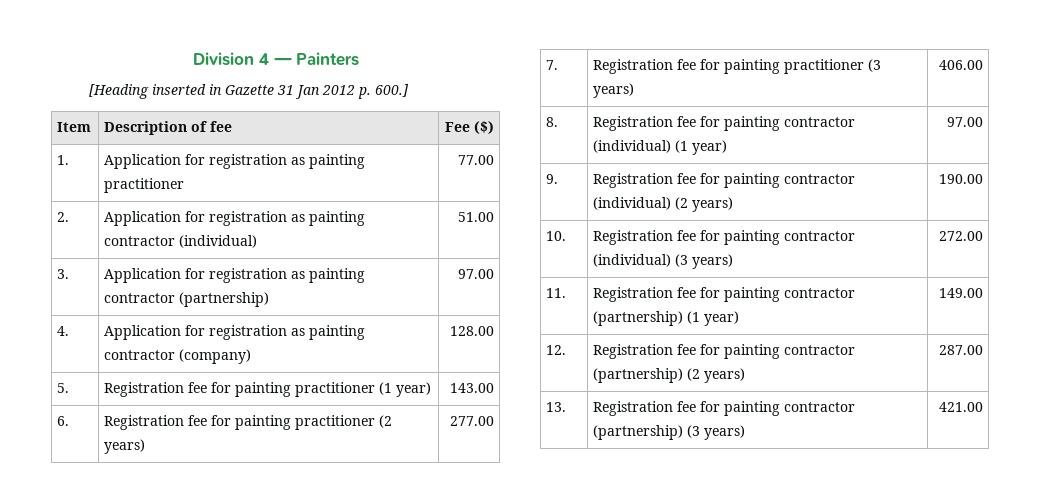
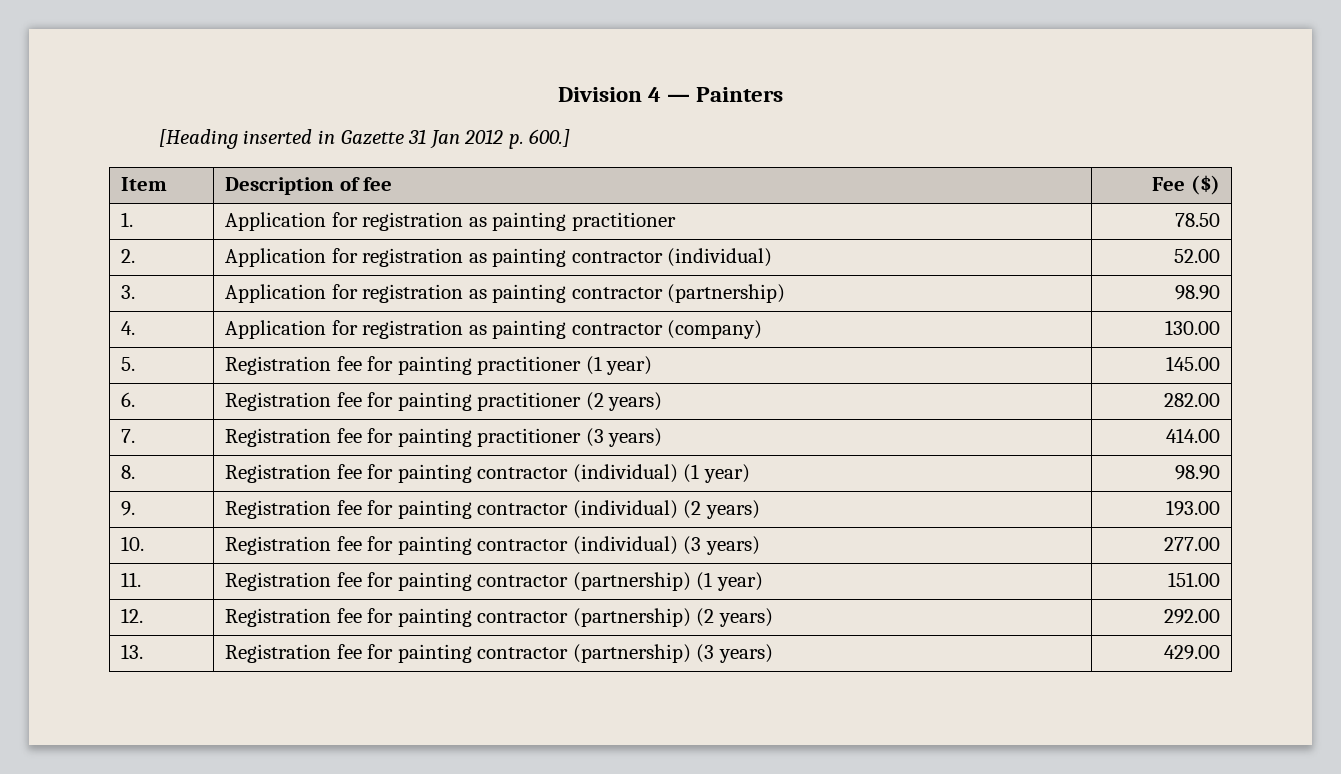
[457,155,494,165] 77.00 -> [1174,213,1220,227] 78.50
[457,212,494,222] 51.00 -> [1173,249,1220,263] 52.00
[457,269,494,279] 97.00 -> [1174,285,1220,300] 98.90
[449,326,494,336] 128.00 -> [1164,320,1220,335] 130.00
[449,383,494,393] 143.00 -> [1165,356,1220,371] 145.00
[449,416,494,426] 277.00 -> [1163,393,1220,407] 282.00
[938,60,983,70] 406.00 -> [1165,428,1220,443] 414.00
[946,117,983,127] 97.00 -> [1174,465,1220,480] 98.90
[938,174,983,184] 190.00 -> [1165,500,1220,516] 193.00
[938,231,983,241] 272.00 -> [1163,537,1220,551] 277.00
[938,288,983,298] 149.00 -> [1167,572,1220,587] 151.00
[938,345,983,355] 287.00 -> [1163,609,1220,624] 292.00
[938,402,983,412] 421.00 -> [1163,645,1220,660] 429.00

